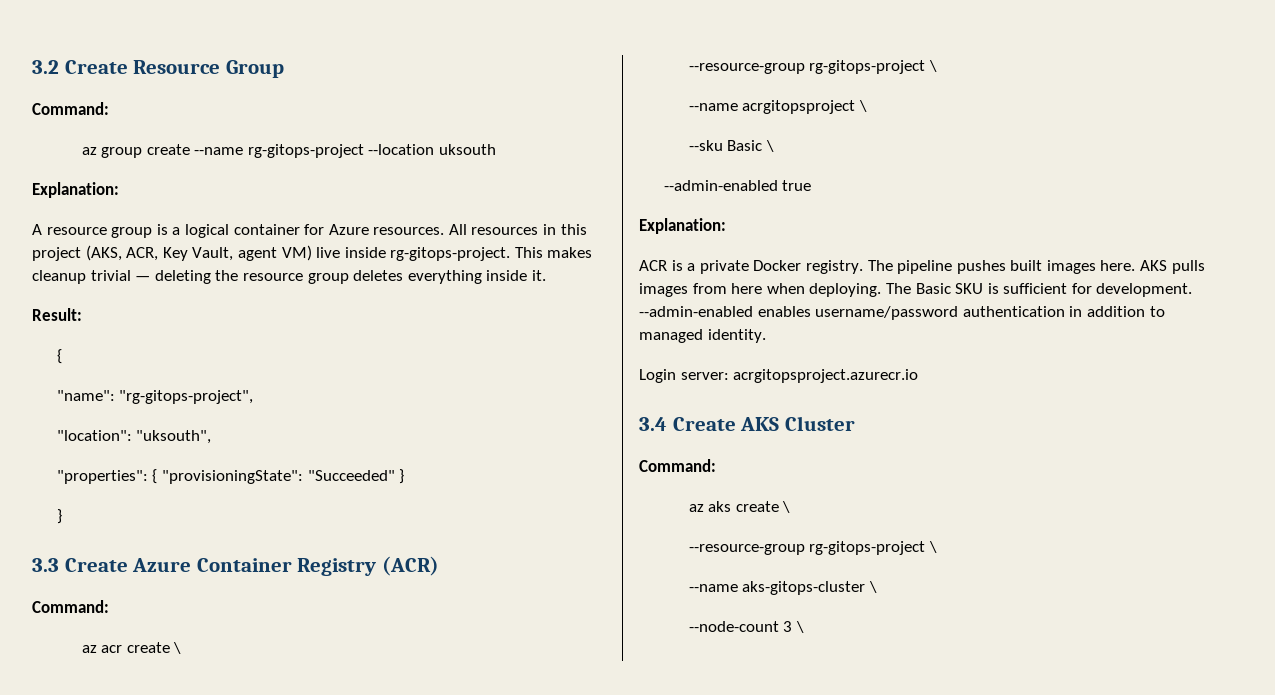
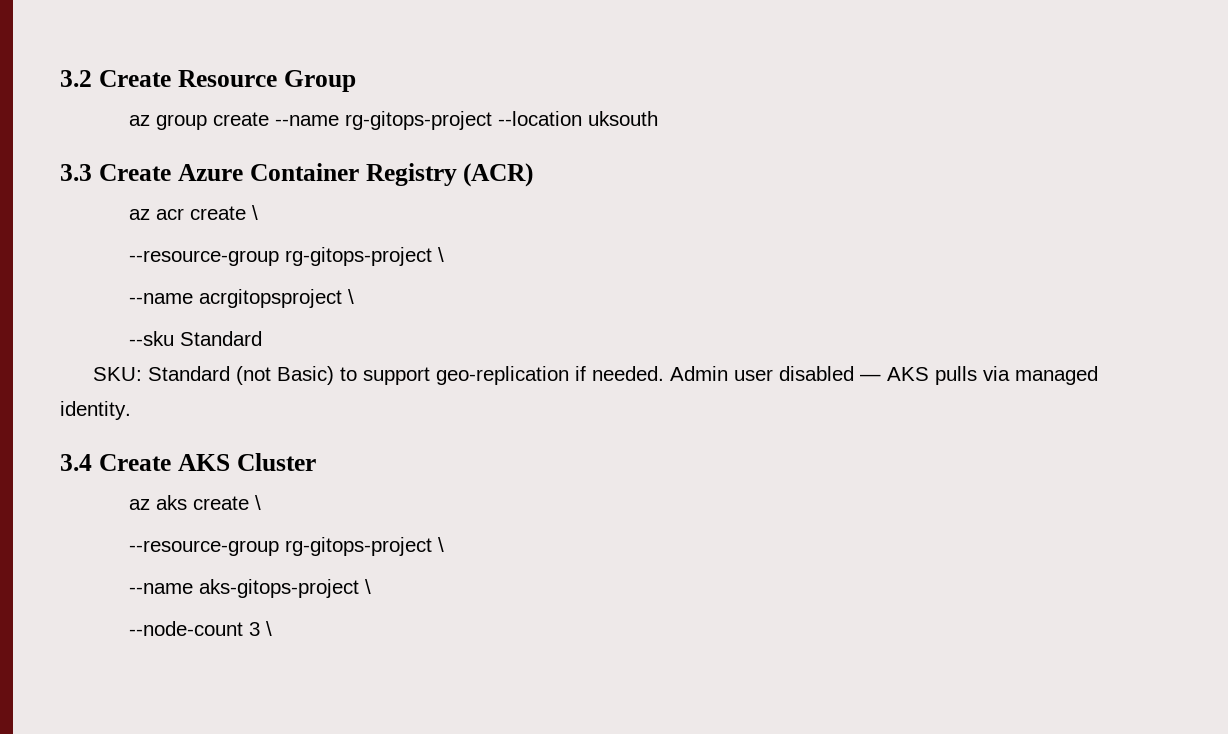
[32,102,109,115] // Command: -> (356, 81) none
[32,182,119,198] [32,224,587,238] [32,245,593,261] [32,270,546,284] [32,308,82,321] [56,349,62,364] [56,390,254,404] [56,430,212,444] [56,469,405,484] [56,509,62,524] // Explanation: // A resource group is a logical container for Azure resources. All resources in this project (AKS, ACR, Key Vault, agent VM) live inside rg-gitops-project. This makes cleanup trivial — deleting the resource group deletes everything inside it. // Result: // { // "name": "rg-gitops-project", // "location": "uksouth", // "properties": { "provisioningState": "Succeeded" } // } -> (659, 118) none
[32,600,109,613] // Command: -> (534, 175) none
[727,140,774,152] [663,180,812,191] [639,218,726,234] [639,260,1205,274] [639,283,1193,297] [639,306,1165,320] Basic \ // --admin-enabled true // Explanation: // ACR is a private Docker registry. The pipeline pushes built images here. AKS pulls images from here when deploying. The Basic SKU is sufficient for development. --admin-enabled enables username/password authentication in addition to -> [180,331,263,346] [93,366,1011,385] Standard // SKU: Standard (not Basic) to support geo-replication if needed. Admin user disabled — AKS pulls via
[639,369,919,383] // Login server: acrgitopsproject.azurecr.io -> (131, 410) none
[639,459,716,472] // Command: -> (316, 462) none
[742,581,866,595] aks-gitops-cluster -> [199,579,360,598] aks-gitops-project

